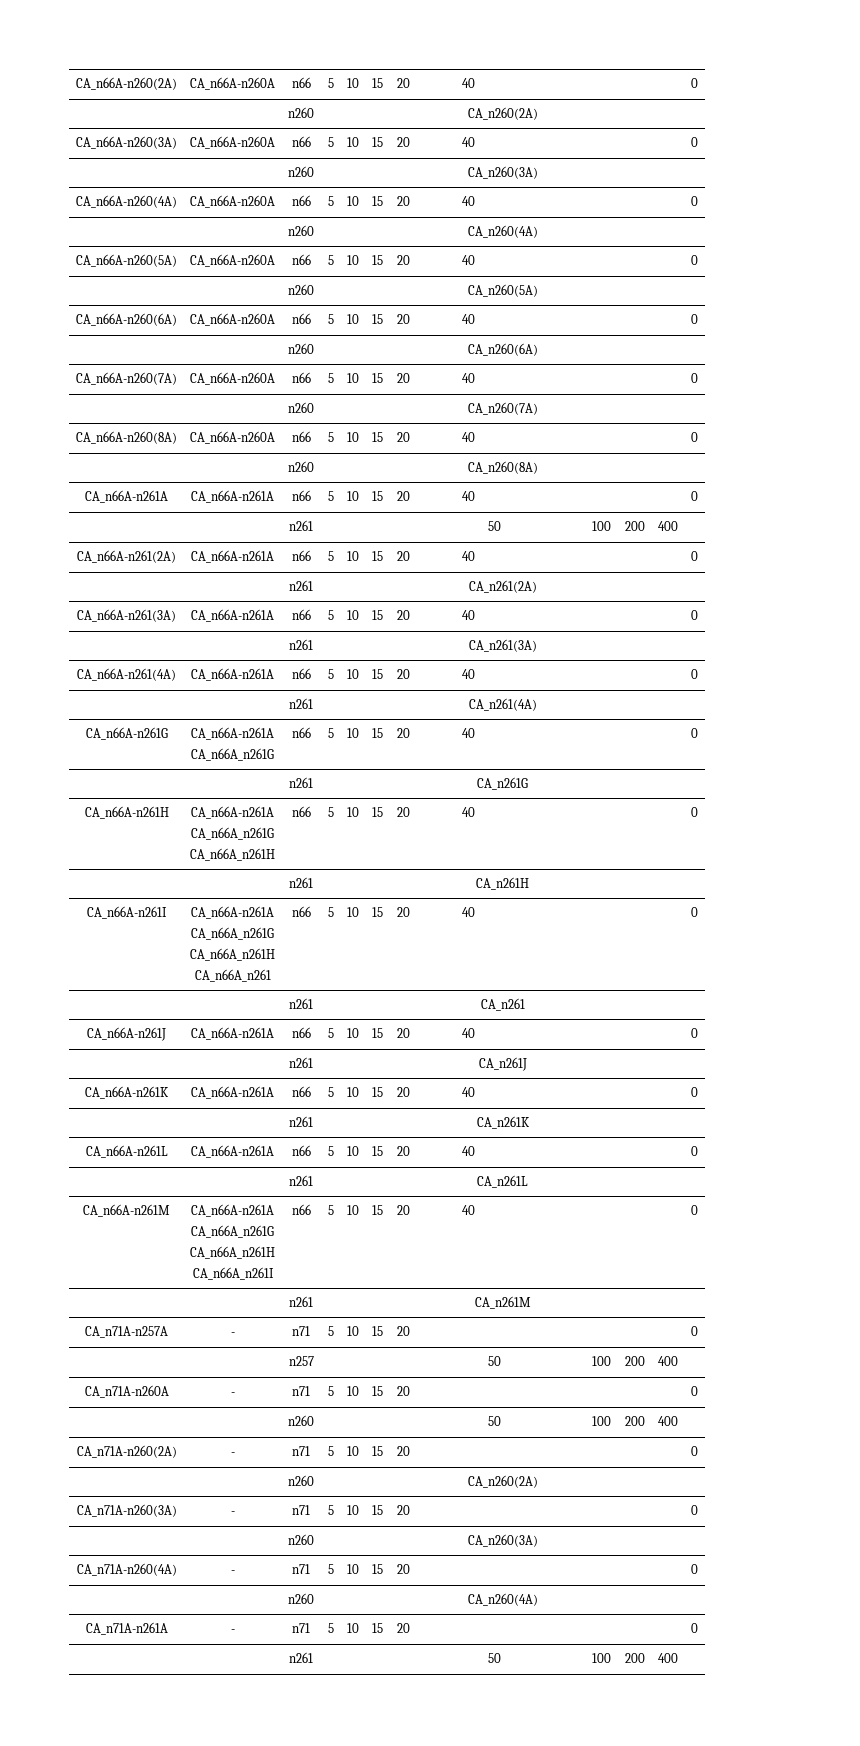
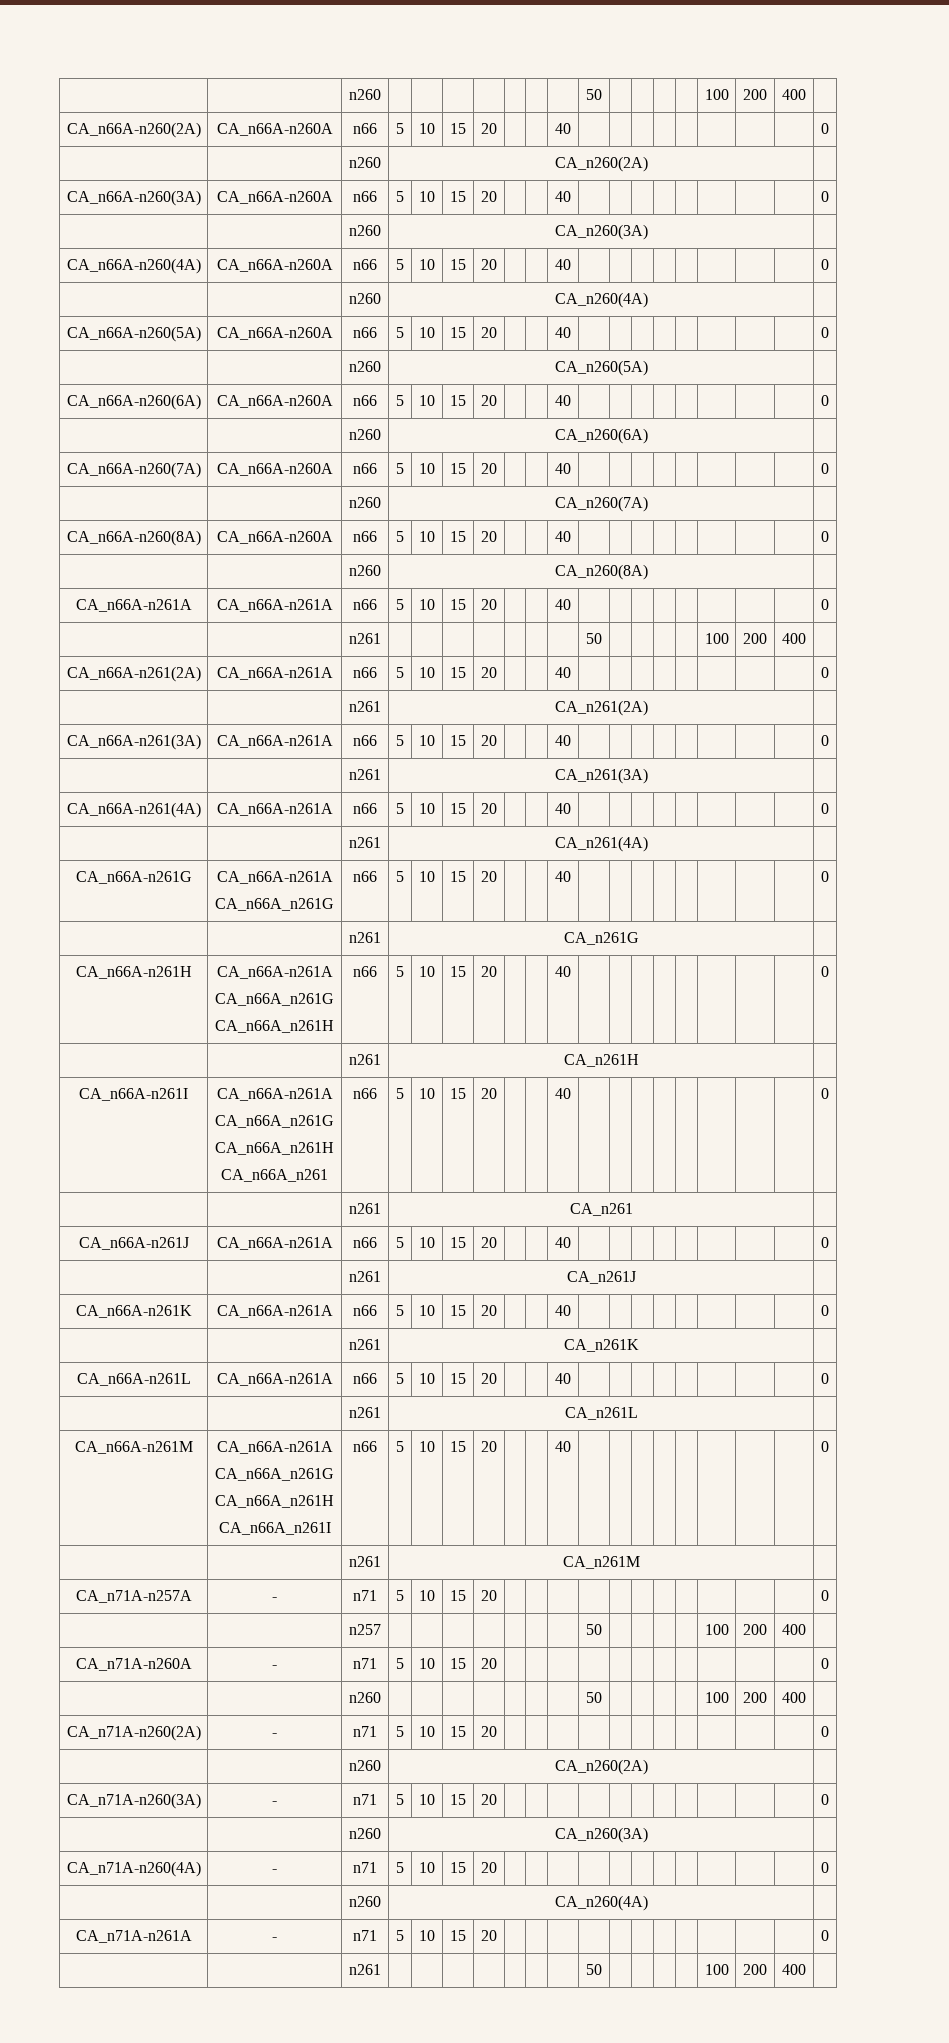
(76, 83) none -> [349,89,381,100] [586,89,602,100] [704,89,729,100] [743,89,767,100] [782,89,806,100] | | n260 | | | | | | | | 50 | | | | | 100 | 200 | 400 | //

